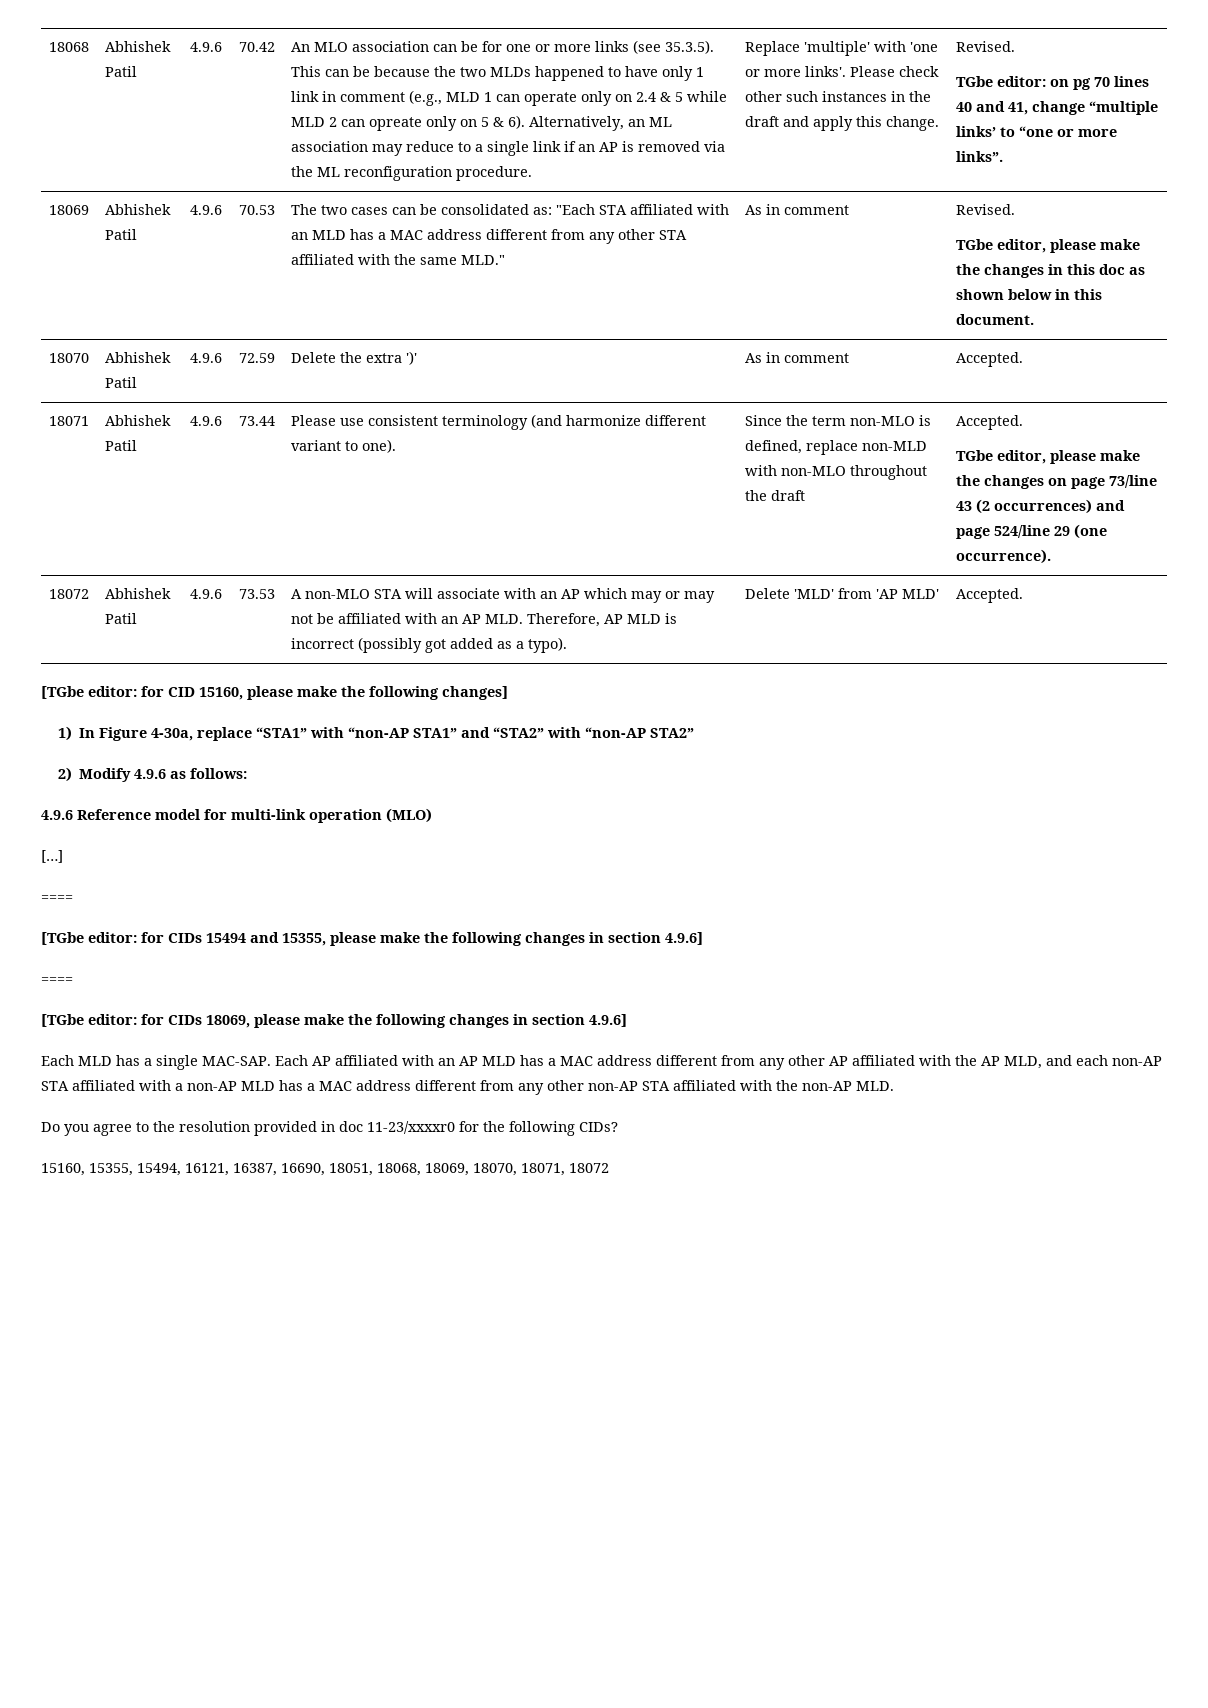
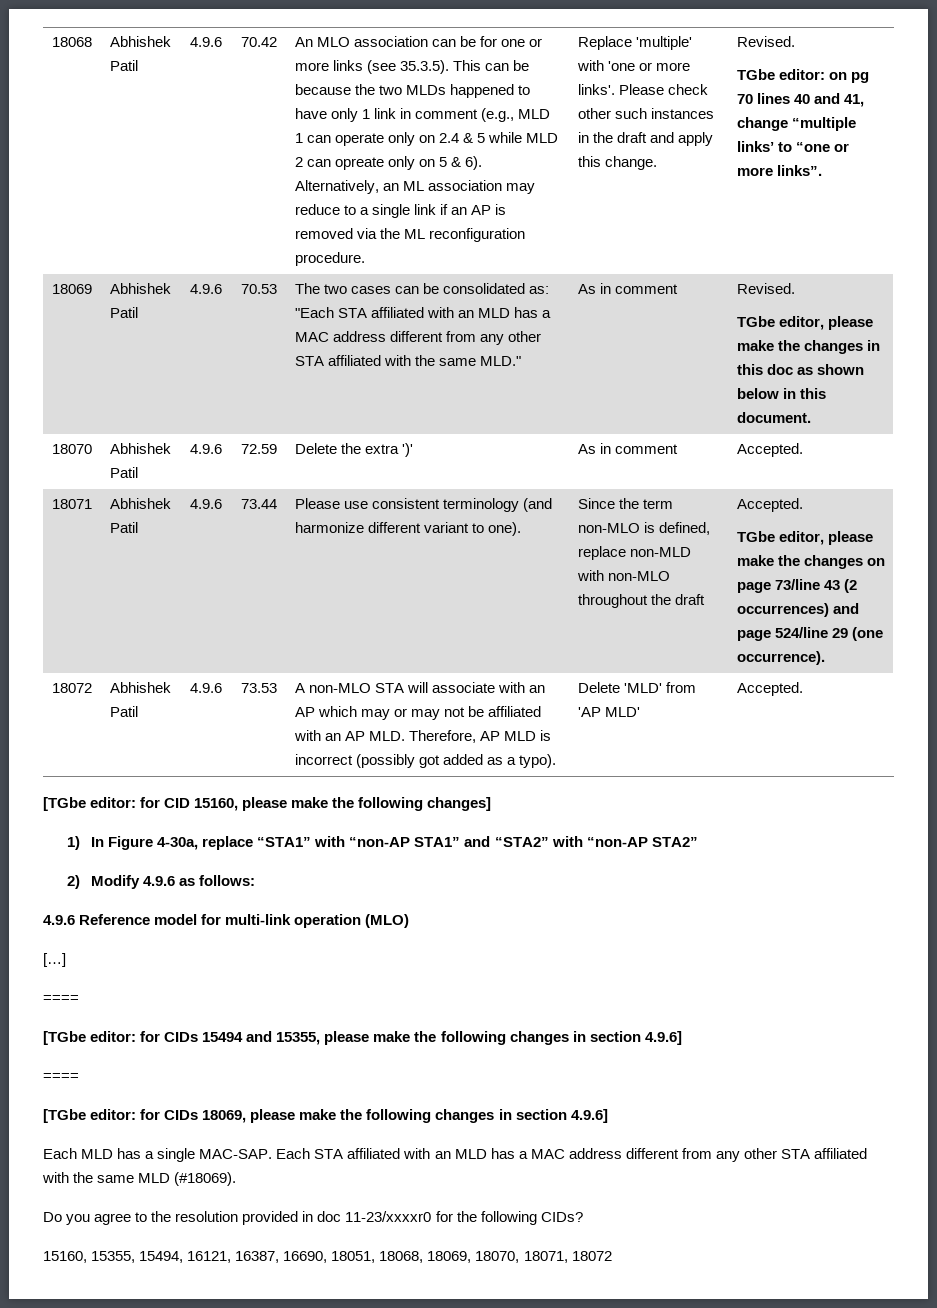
[312,1055,1162,1070] [41,1080,894,1095] AP affiliated with an AP MLD has a MAC address different from any other AP affiliated with the AP MLD, and each non-AP STA affiliated with a non-AP MLD has a MAC address different from any other non-AP STA affiliated with the non-AP MLD. -> [314,1148,868,1162] [42,1172,237,1186] STA affiliated with an MLD has a MAC address different from any other STA affiliated with the same MLD (#18069).

